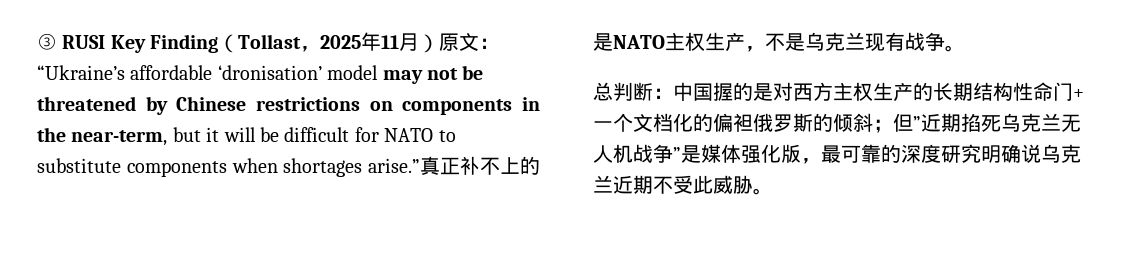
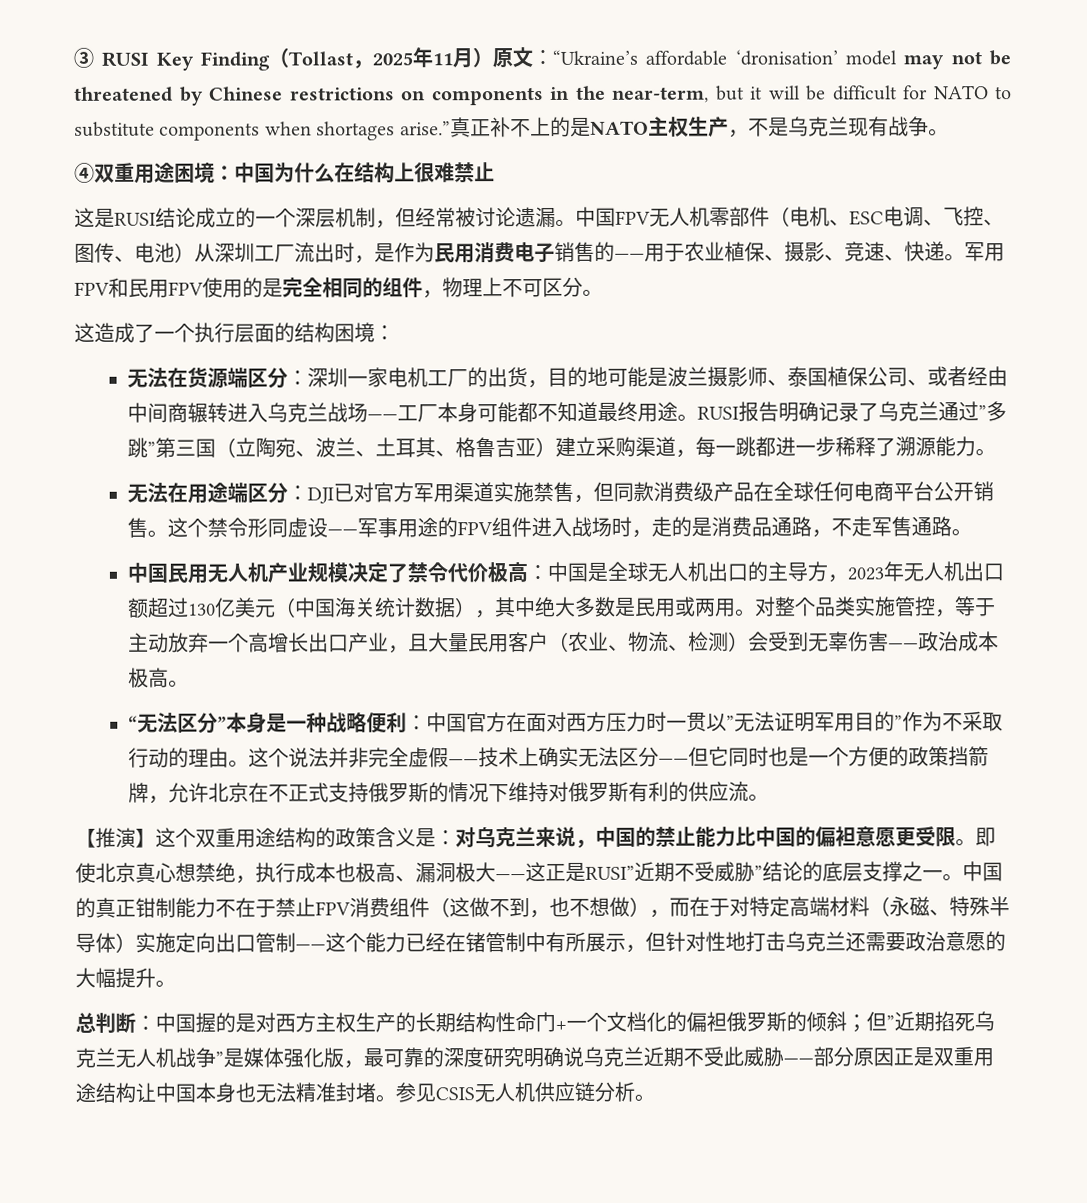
(965, 48) none -> [74,162,495,184] [74,206,1004,229] [74,241,1005,264] [74,276,603,299] [74,322,395,343] [126,366,1008,389] [126,401,1007,423] [126,436,996,458] [126,481,994,504] [126,516,972,538] [126,561,1004,584] [126,596,996,619] [127,631,999,654] [127,667,189,688] [127,711,1003,734] [127,746,989,768] [127,781,769,804] [75,826,996,849] [75,861,1003,884] [75,896,1010,919] [75,931,1006,953] [75,967,176,988] // ④双重用途困境：中国为什么在结构上很难禁止 // 这是RUSI结论成立的一个深层机制，但经常被讨论遗漏。中国FPV无人机零部件（电机、ESC电调、飞控、图传、电池）从深圳工厂流出时，是作为民用消费电子销售的——用于农业植保、摄影、竞速、快递。军用FPV和民用FPV使用的是完全相同的组件，物理上不可区分。 // 这造成了一个执行层面的结构困境： // 无法在货源端区分：深圳一家电机工厂的出货，目的地可能是波兰摄影师、泰国植保公司、或者经由中间商辗转进入乌克兰战场——工厂本身可能都不知道最终用途。RUSI报告明确记录了乌克兰通过”多跳”第三国（立陶宛、波兰、土耳其、格鲁吉亚）建立采购渠道，每一跳都进一步稀释了溯源能力。 // 无法在用途端区分：DJI已对官方军用渠道实施禁售，但同款消费级产品在全球任何电商平台公开销售。这个禁令形同虚设——军事用途的FPV组件进入战场时，走的是消费品通路，不走军售通路。 // 中国民用无人机产业规模决定了禁令代价极高：中国是全球无人机出口的主导方，2023年无人机出口额超过130亿美元（中国海关统计数据），其中绝大多数是民用或两用。对整个品类实施管控，等于主动放弃一个高增长出口产业，且大量民用客户（农业、物流、检测）会受到无辜伤害——政治成本极高。 // “无法区分”本身是一种战略便利：中国官方在面对西方压力时一贯以”无法证明军用目的”作为不采取行动的理由。这个说法并非完全虚假——技术上确实无法区分——但它同时也是一个方便的政策挡箭牌，允许北京在不正式支持俄罗斯的情况下维持对俄罗斯有利的供应流。 // 【推演】这个双重用途结构的政策含义是：对乌克兰来说，中国的禁止能力比中国的偏袒意愿更受限。即使北京真心想禁绝，执行成本也极高、漏洞极大——这正是RUSI”近期不受威胁”结论的底层支撑之一。中国的真正钳制能力不在于禁止FPV消费组件（这做不到，也不想做），而在于对特定高端材料（永磁、特殊半导体）实施定向出口管制——这个能力已经在锗管制中有所展示，但针对性地打击乌克兰还需要政治意愿的大幅提升。
(753, 184) none -> [783,1046,994,1067] [75,1081,635,1103] ——部分原因正是双重用途结构让中国本身也无法精准封堵。参见CSIS无人机供应链分析

